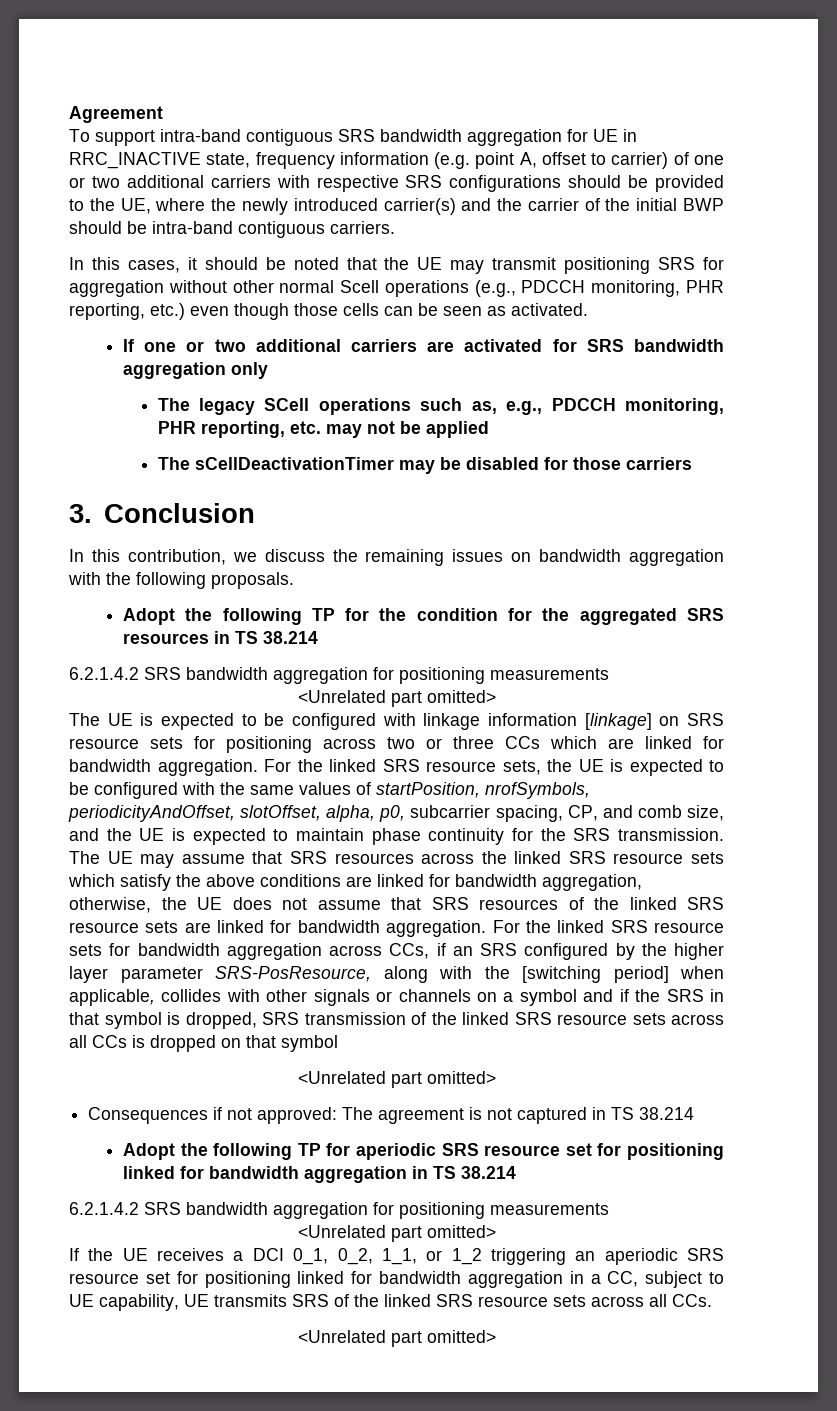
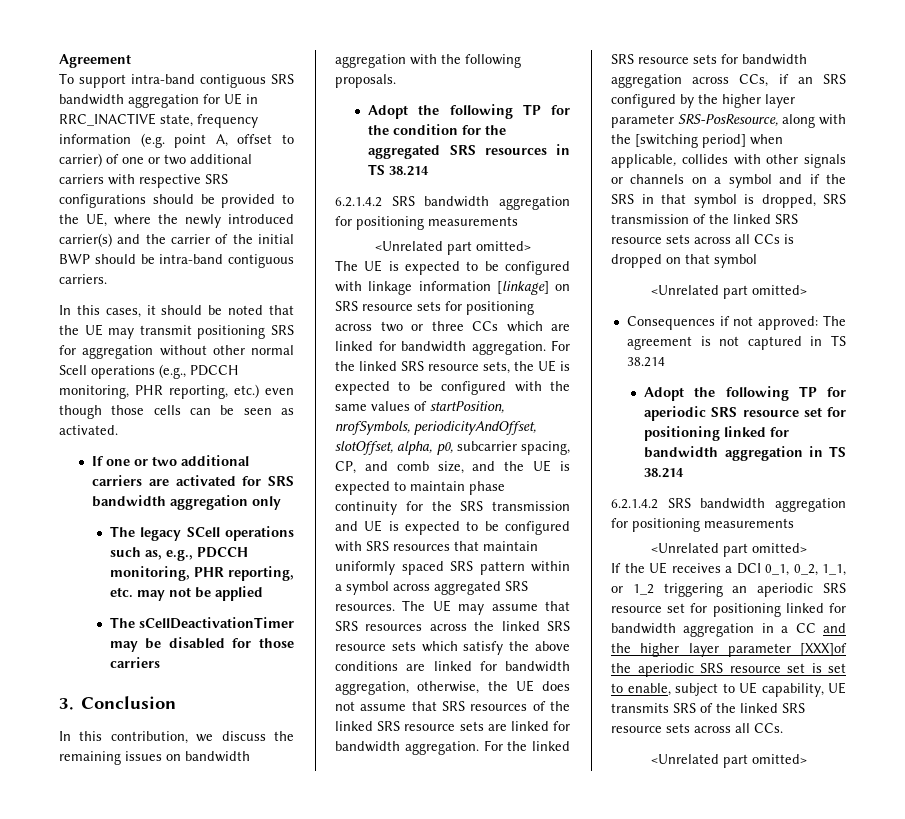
[618,828,725,841] transmission. -> [492,501,570,511] [335,520,570,535] [335,541,538,552] [335,561,570,575] [335,581,528,595] [335,604,395,611] transmission and UE is expected to be configured with SRS resources that maintain uniformly spaced SRS pattern within a symbol across aggregated SRS resources.
[607,1271,639,1287] CC, -> [795,623,846,633] [611,643,847,657] [611,663,846,677] [611,683,671,696] CC and the higher layer parameter [XXX]of the aperiodic SRS resource set is set to enable,

